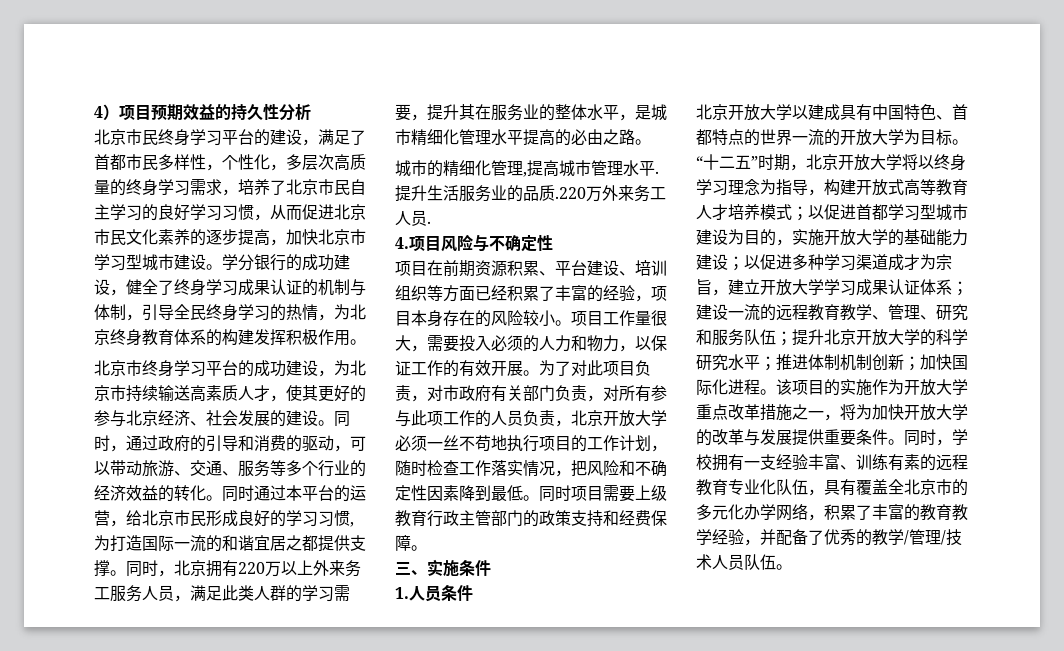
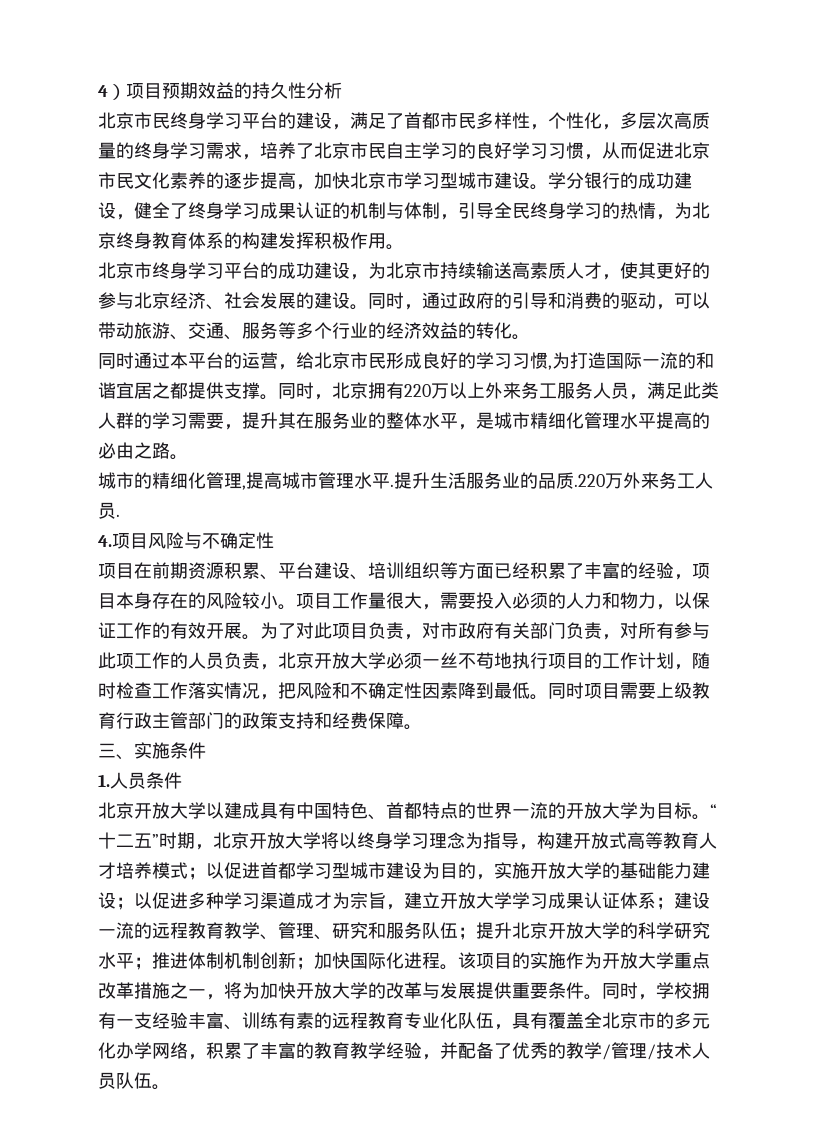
(222, 498) none -> (530, 337) //

